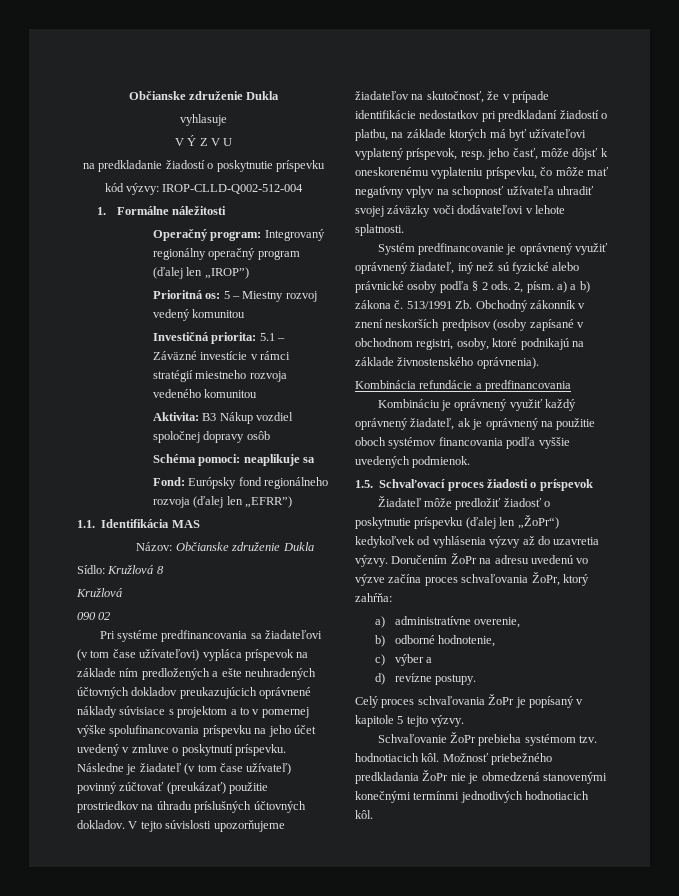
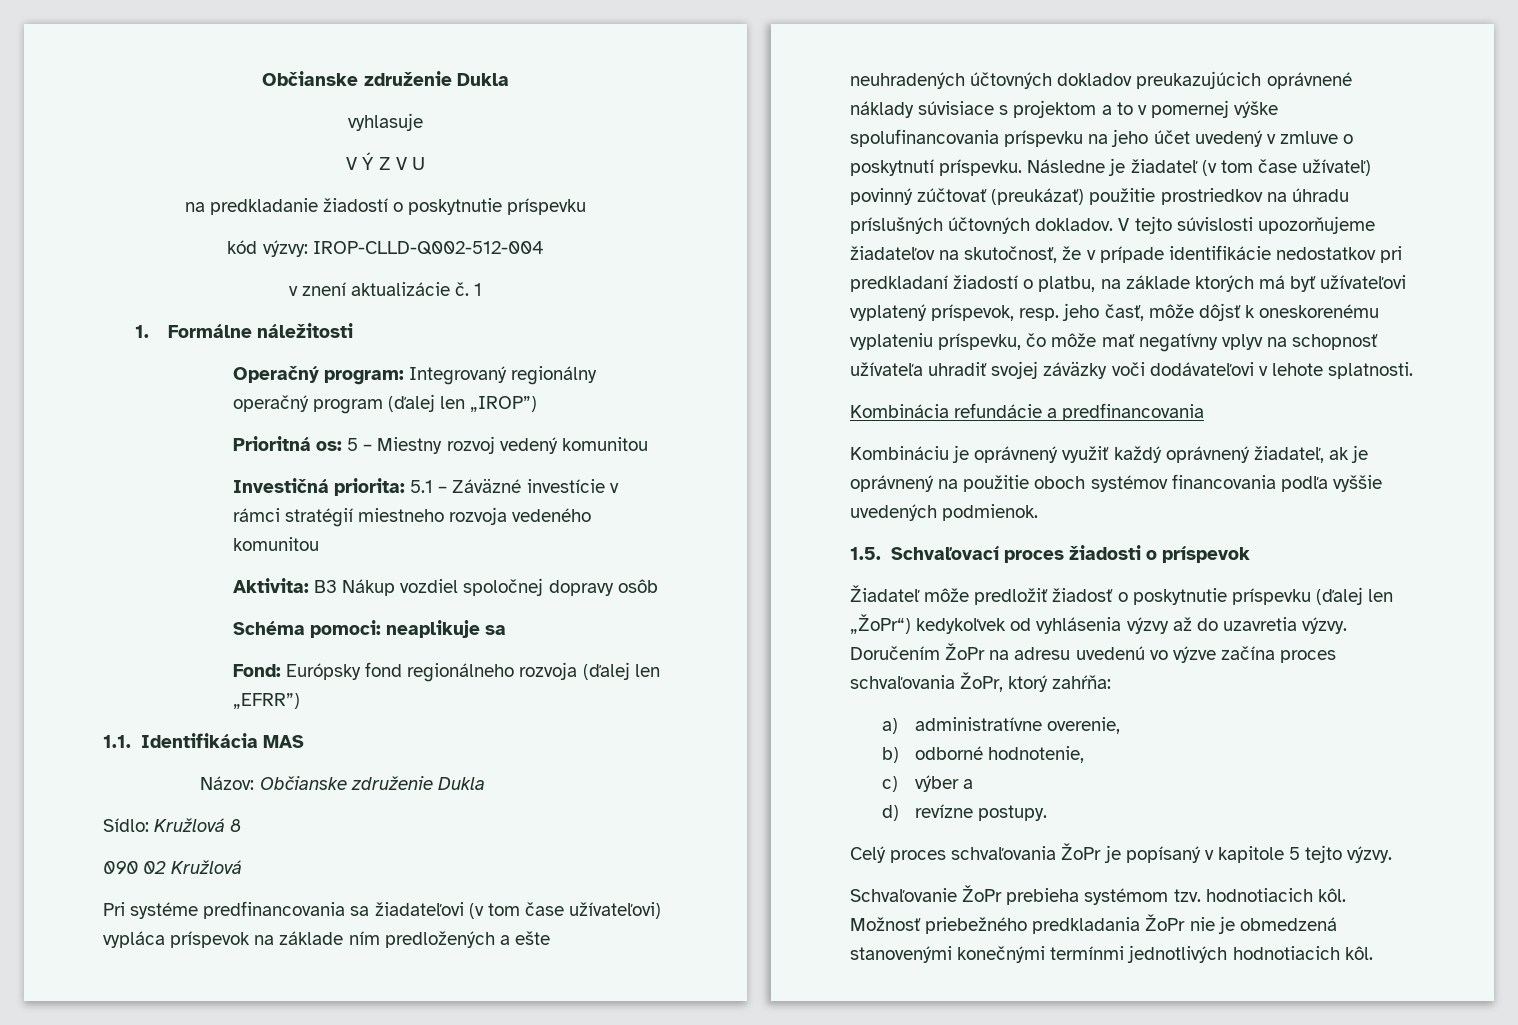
(304, 189) none -> [288,282,483,296] // v znení aktualizácie č. 1
[76,588,122,597] // Kružlová -> (243, 825) none
(111, 616) none -> [171,860,243,874] Kružlová
[377,243,608,255] [355,262,580,274] [355,281,590,293] [355,300,586,312] [355,319,584,331] [355,338,584,350] [355,357,539,369] // Systém predfinancovanie je oprávnený využiť oprávnený žiadateľ, iný než sú fyzické alebo právnické osoby podľa § 2 ods. 2, písm. a) a b) zákona č. 513/1991 Zb. Obchodný zákonník v znení neskorších predpisov (osoby zapísané v obchodnom registri, osoby, ktoré podnikajú na základe živnostenského oprávnenia). -> (1414, 370) none

